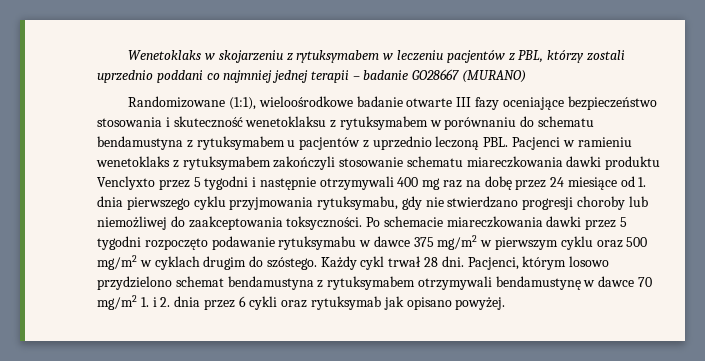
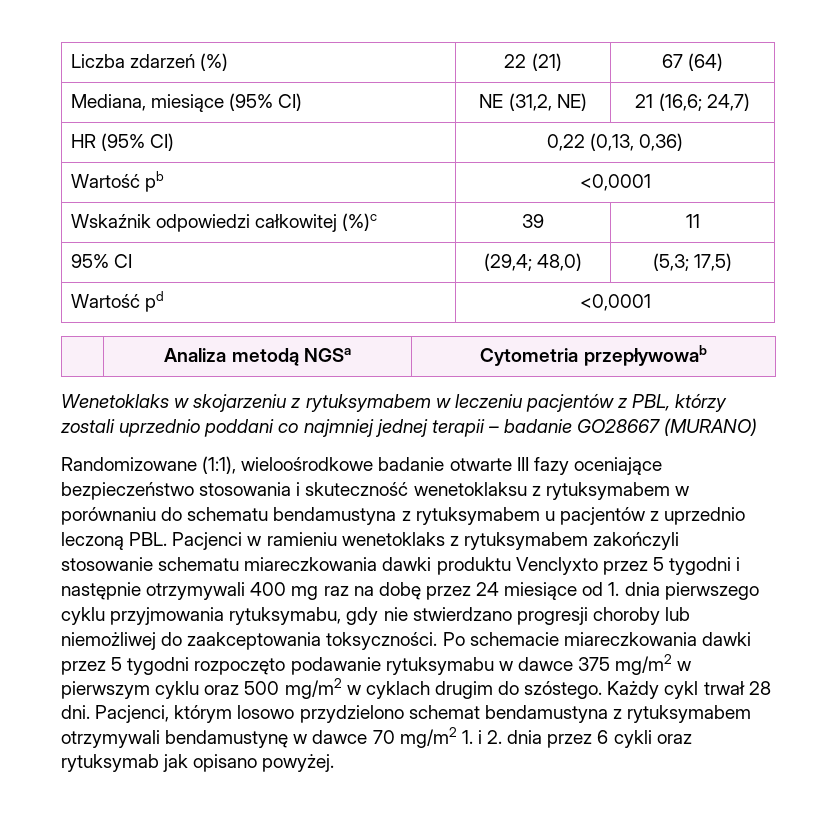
(128, 55) none -> [70,53,229,71] [504,53,562,71] [661,53,724,71] [70,93,303,112] [479,93,587,111] [635,93,750,111] [70,133,175,151] [546,133,684,151] [70,171,164,192] [579,174,651,191] [70,213,378,232] [522,214,544,228] [685,214,700,228] [70,254,132,268] [483,253,583,271] [652,253,733,271] [70,291,164,312] [579,294,651,311] [164,348,351,366] [480,345,707,366] Liczba zdarzeń (%) | 22 (21) | 67 (64) // Mediana, miesiące (95% CI) | NE (31,2, NE) | 21 (16,6; 24,7) // HR (95% CI) | 0,22 (0,13, 0,36) // Wartość pb | <0,0001 // Wskaźnik odpowiedzi całkowitej (%)c | 39 | 11 // 95% CI | (29,4; 48,0) | (5,3; 17,5) // Wartość pd | <0,0001 // | Analiza metodą NGSa | Cytometria przepływowab //

